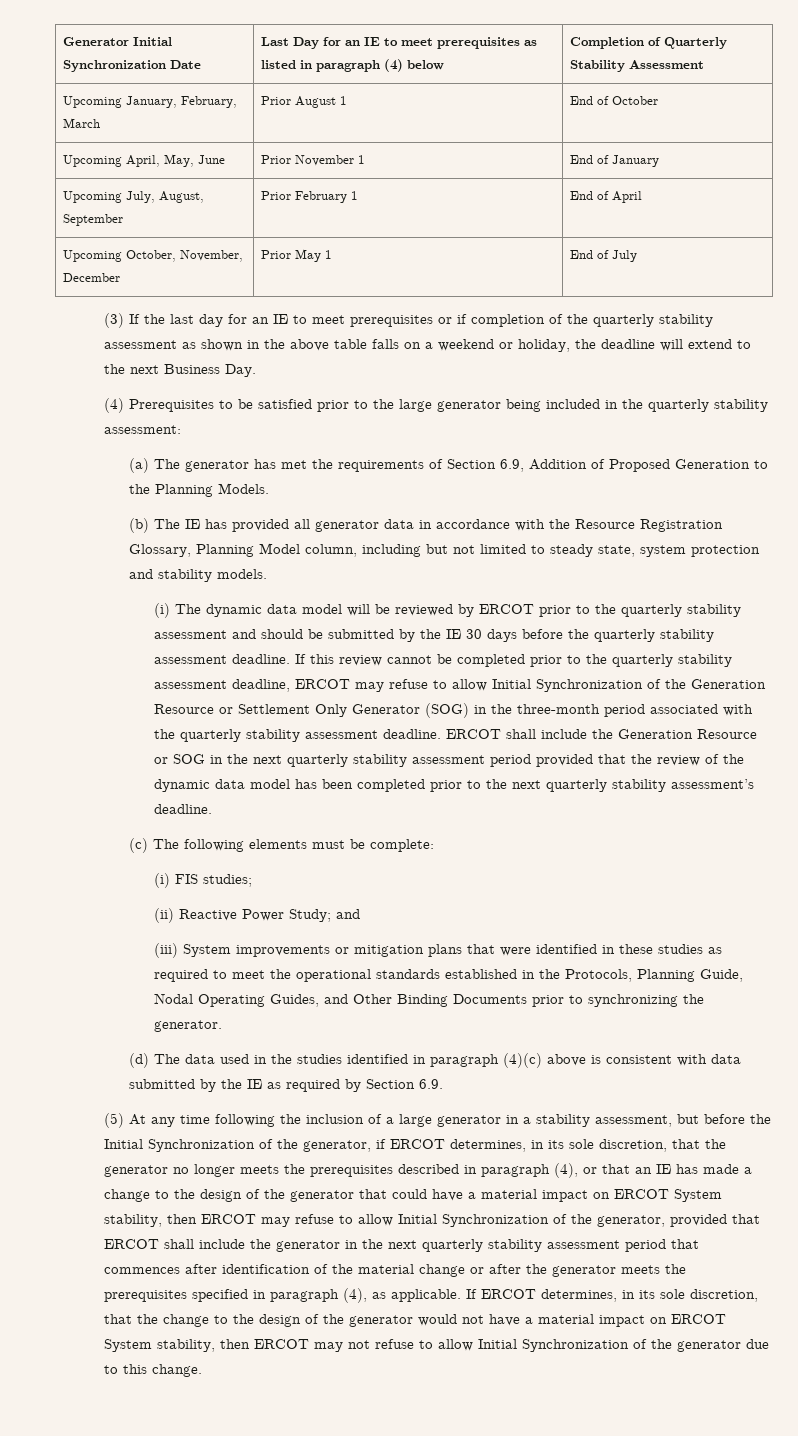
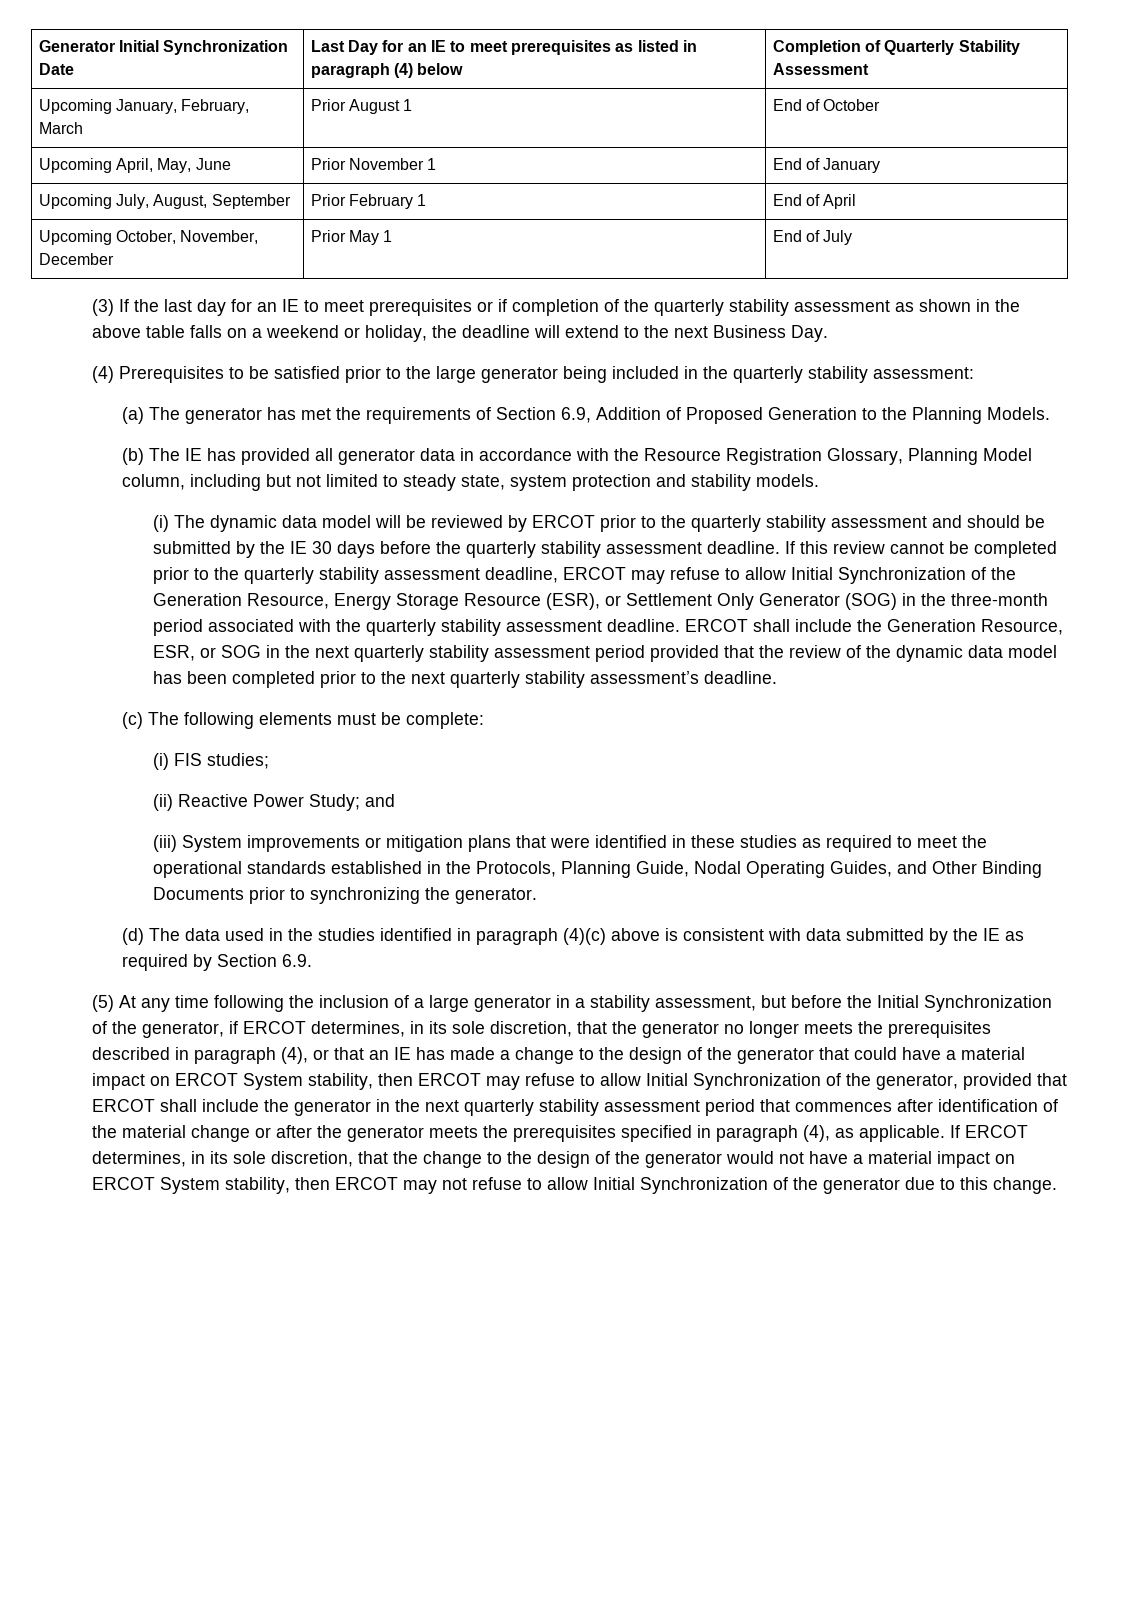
[153,704,214,714] Resource -> [246,593,600,610] Resource, Energy Storage Resource (ESR),
[696,729,757,739] Resource -> [980,619,1063,635] [152,645,195,661] Resource, ESR,

